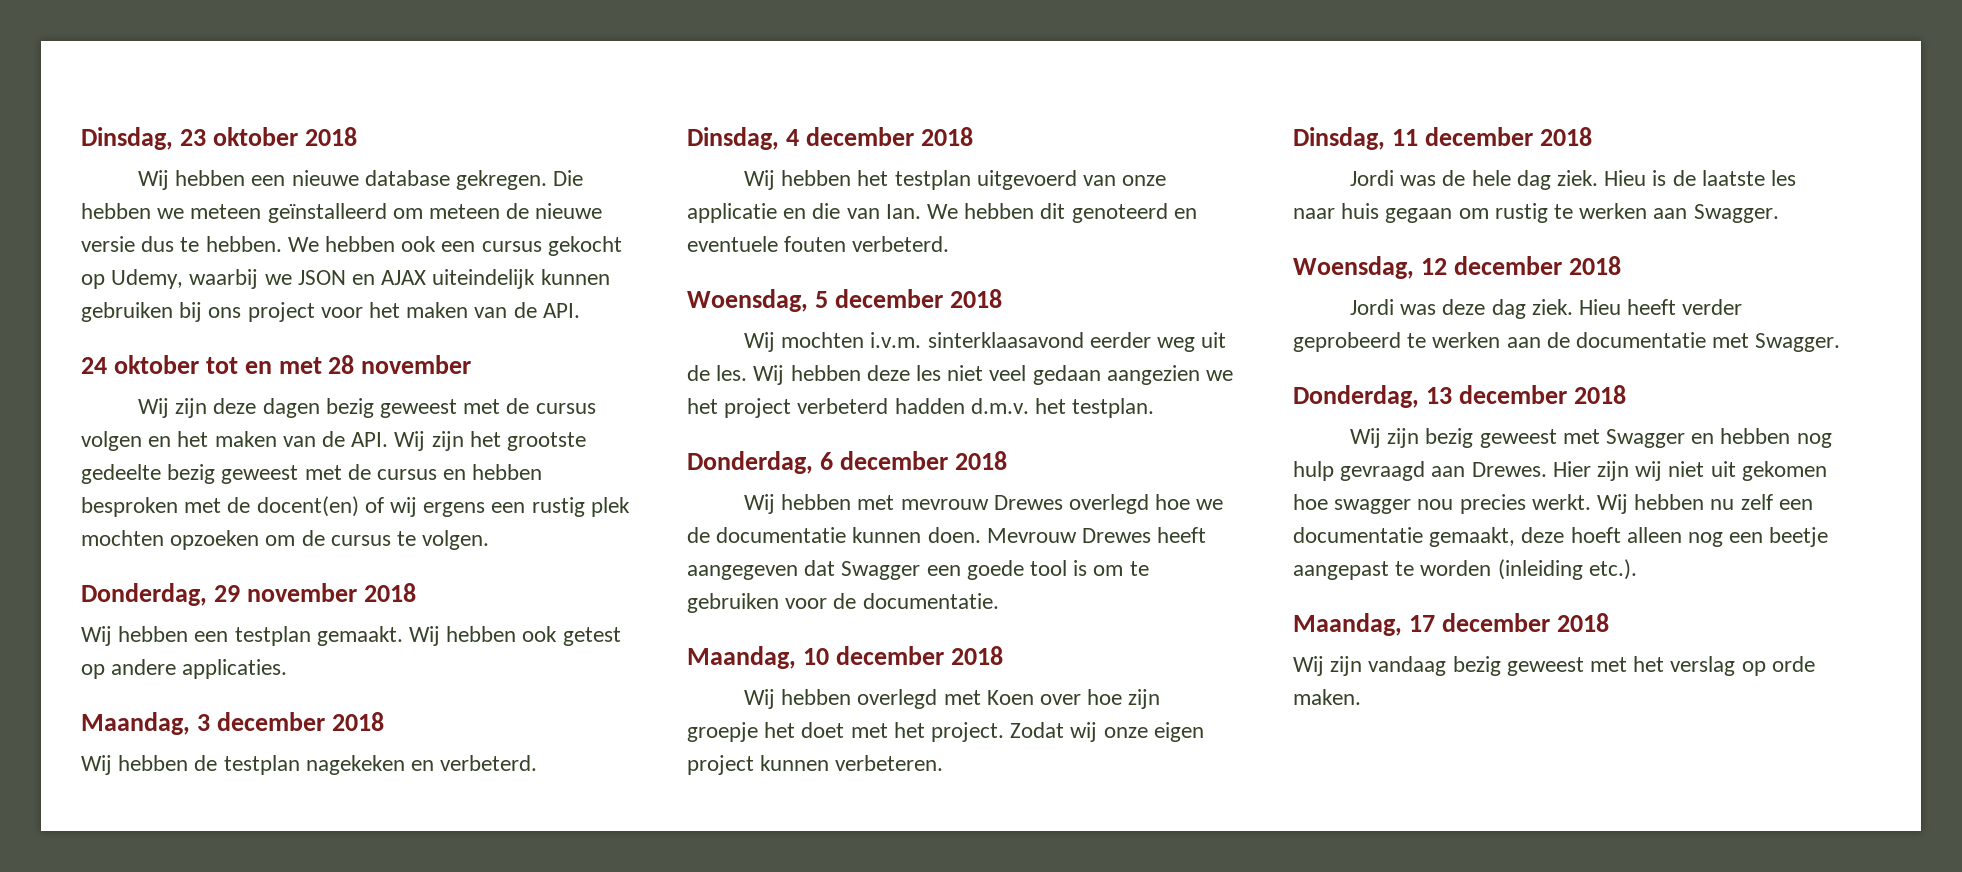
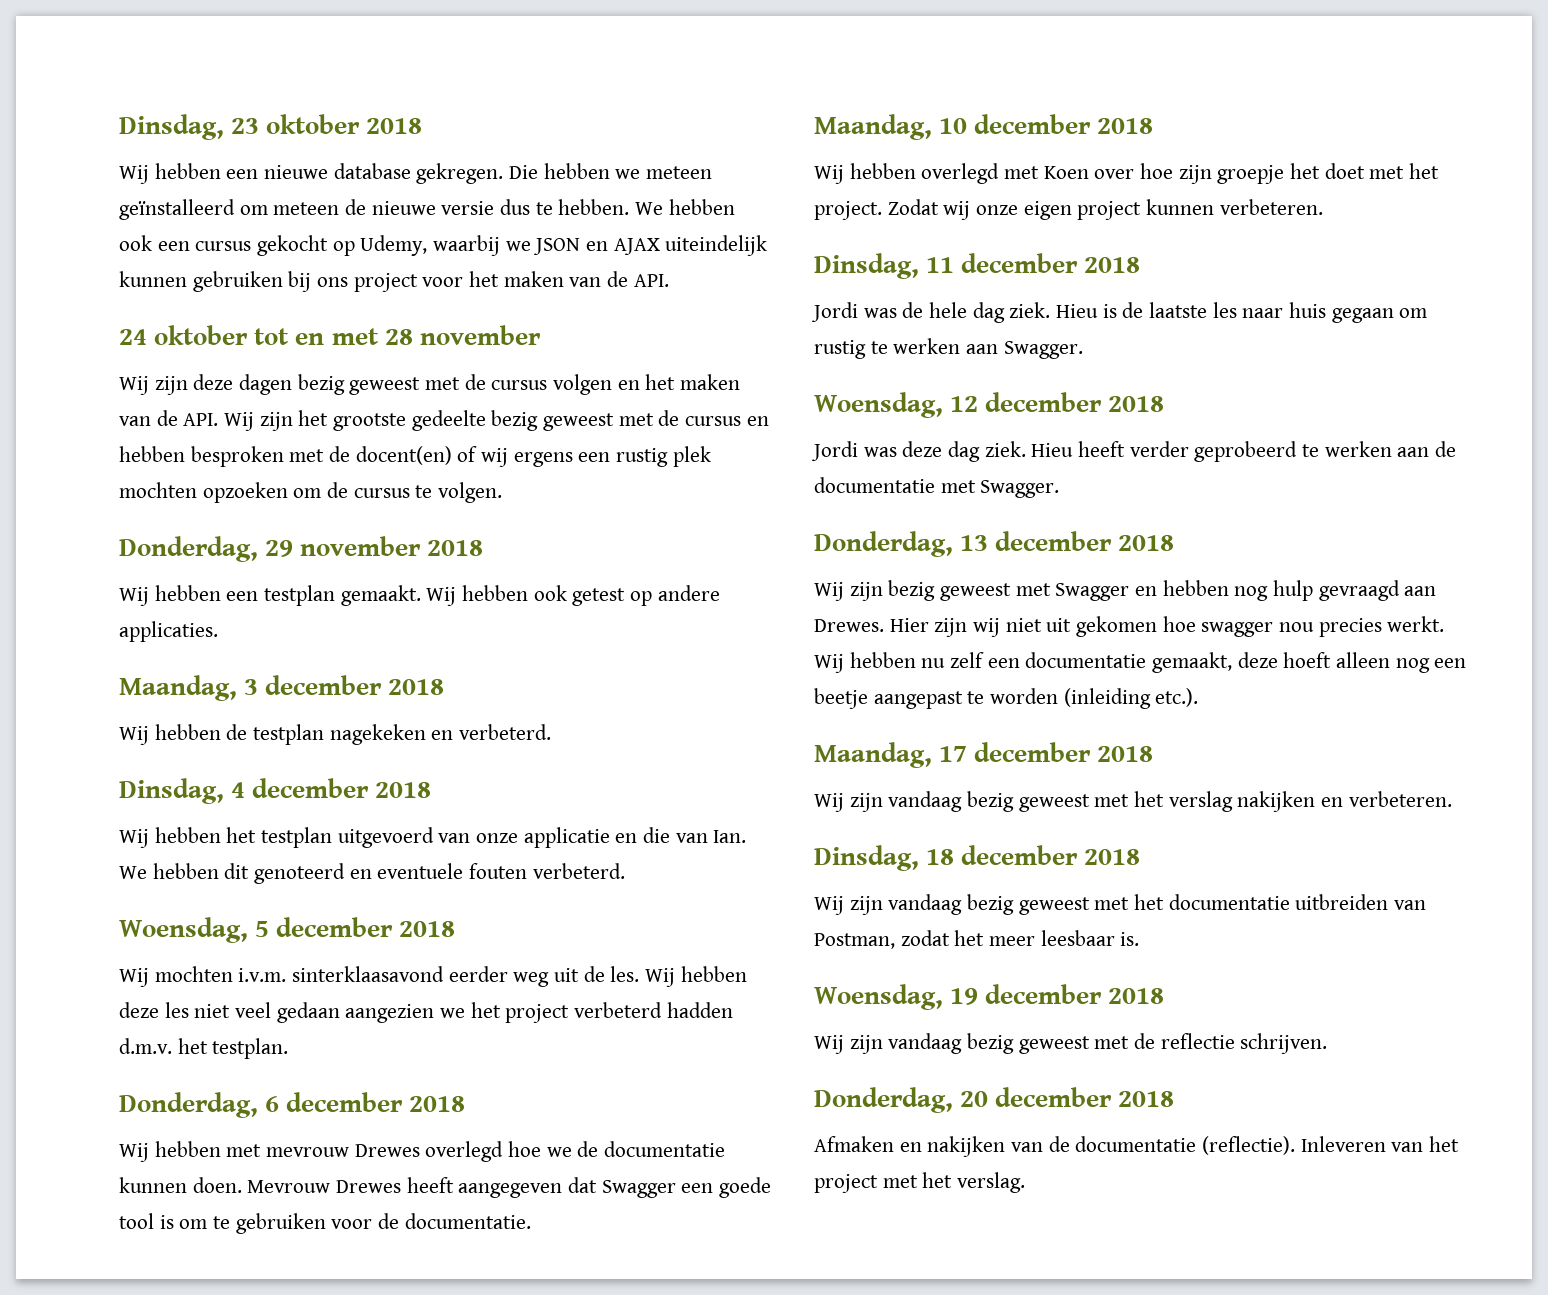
[1741,656,1815,676] [1293,689,1361,705] op orde maken. -> [1237,791,1452,812] [814,845,1141,871] [814,894,1427,915] [814,930,1140,949] [814,984,1165,1010] [814,1033,1328,1054] [814,1087,1175,1113] [814,1136,1460,1157] [814,1172,1026,1193] nakijken en verbeteren. // Dinsdag, 18 december 2018 // Wij zijn vandaag bezig geweest met het documentatie uitbreiden van Postman, zodat het meer leesbaar is. // Woensdag, 19 december 2018 // Wij zijn vandaag bezig geweest met de reflectie schrijven. // Donderdag, 20 december 2018 // Afmaken en nakijken van de documentatie (reflectie). Inleveren van het project met het verslag.

